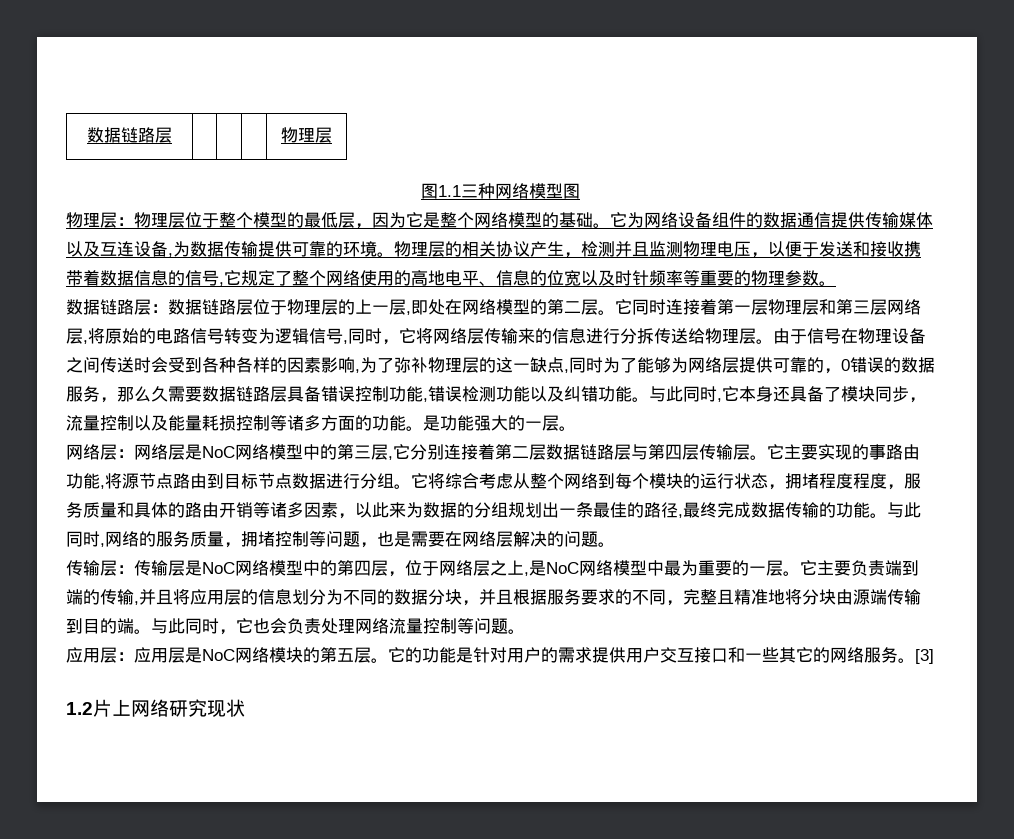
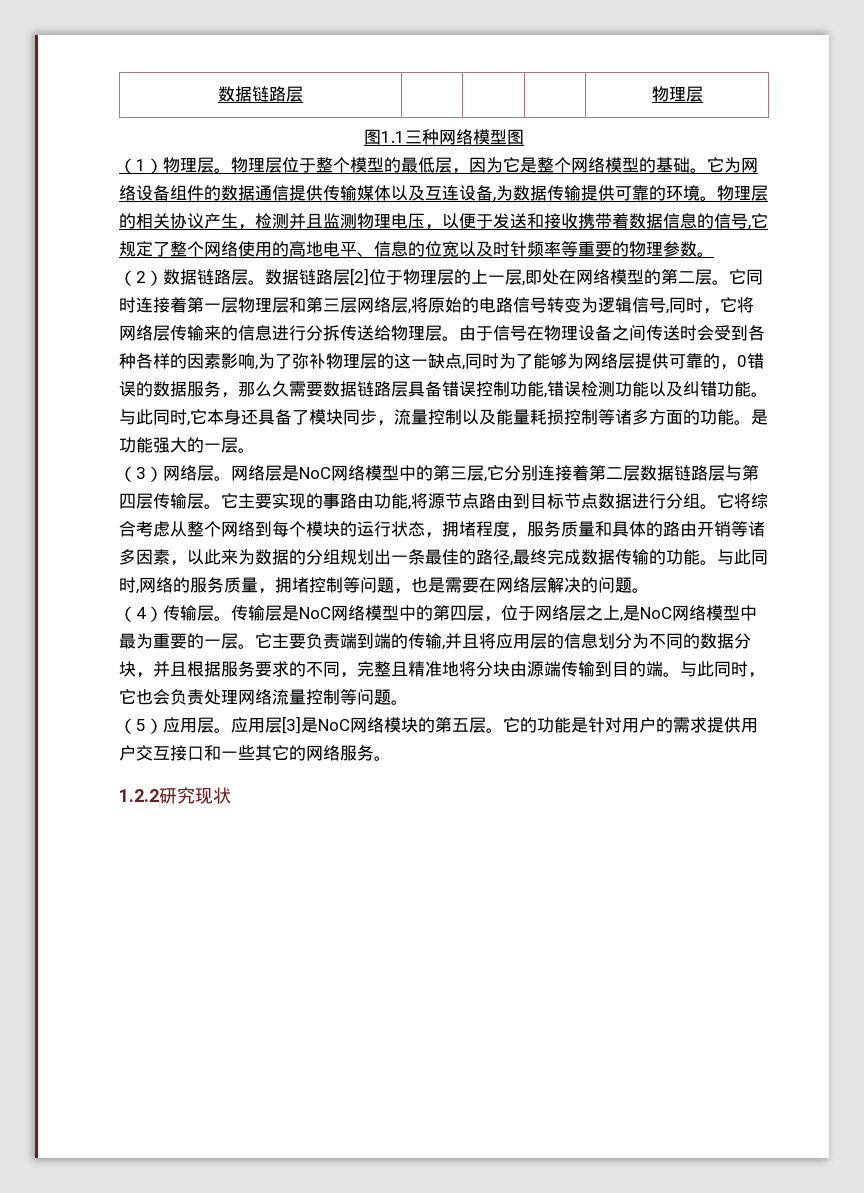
[66,212,134,228] 物理层： -> [119,157,231,174] （1）物理层。
[66,299,253,315] 数据链路层：数据链路层 -> [119,268,369,286] （2）数据链路层。数据链路层[2]
[66,444,134,460] 网络层： -> [119,465,231,482] （3）网络层。
[853,473,887,489] 程度 -> (510, 529) none
[66,560,134,576] 传输层： -> [119,605,231,622] （4）传输层。
[66,647,185,663] 应用层：应用层 -> [119,716,301,734] （5）应用层。应用层[3]
[915,649,934,664] [66,699,169,717] [3] // 1.2片上网络 -> [119,789,159,802] // 1.2.2

